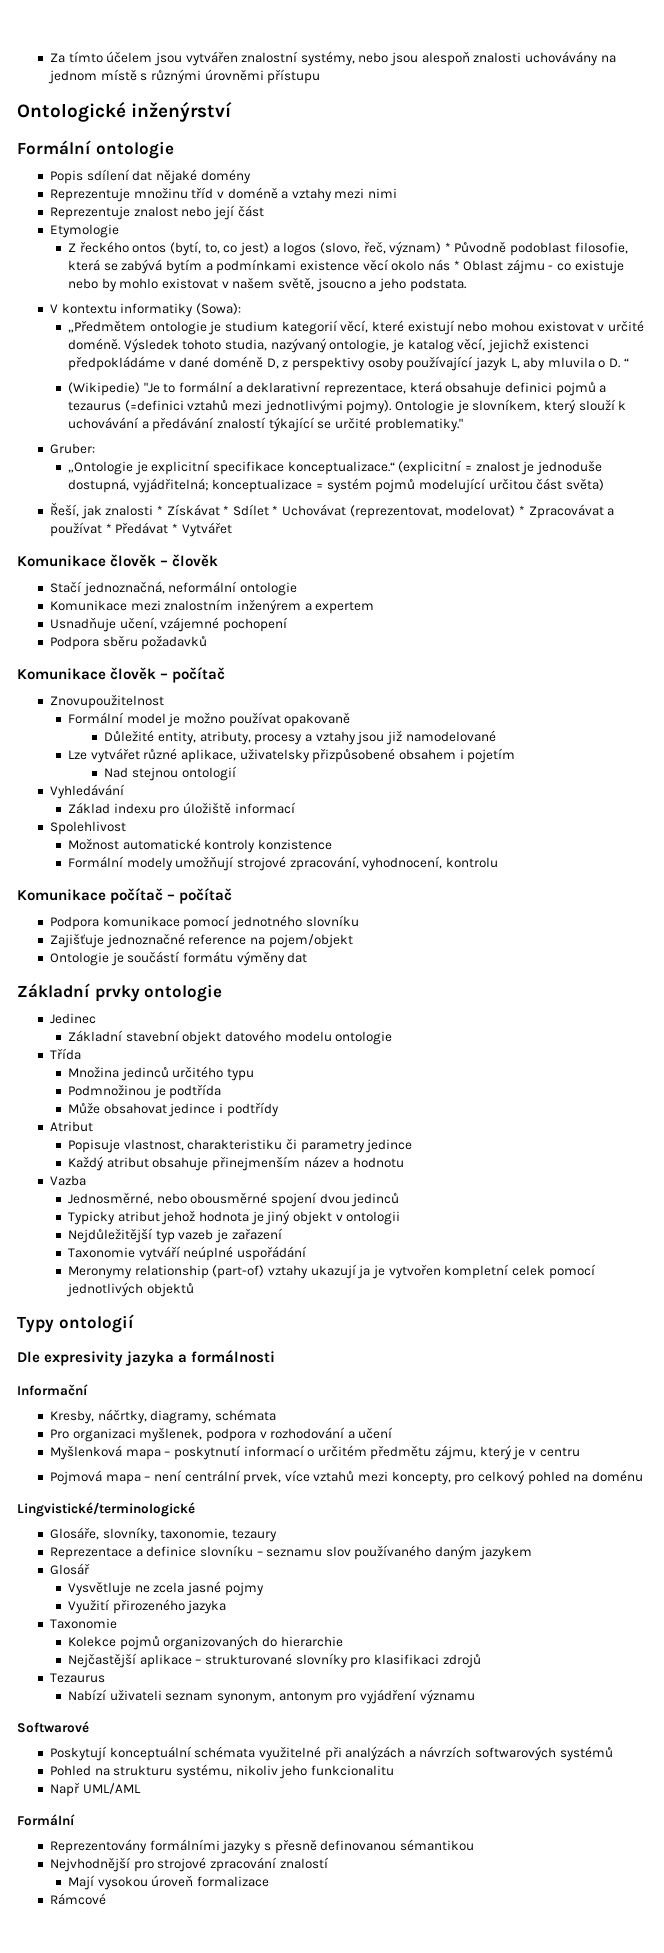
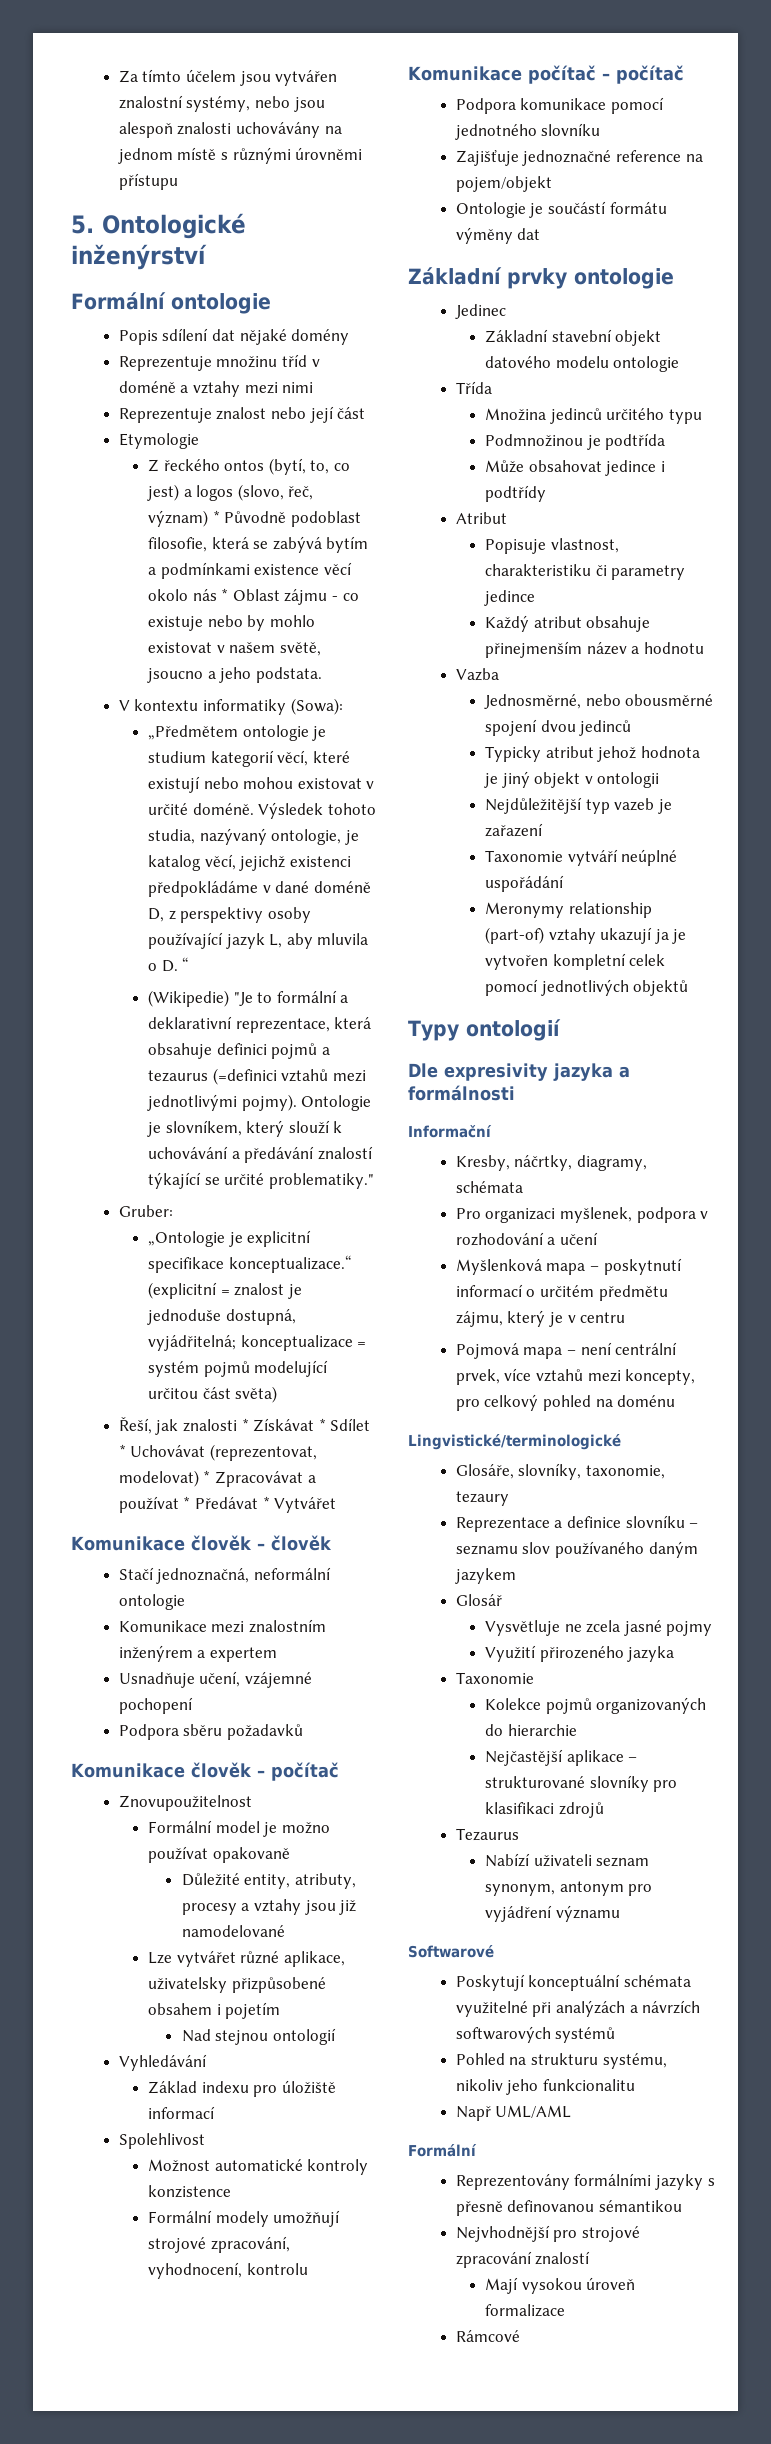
(321, 76) none -> [71,215,94,234] 5.

